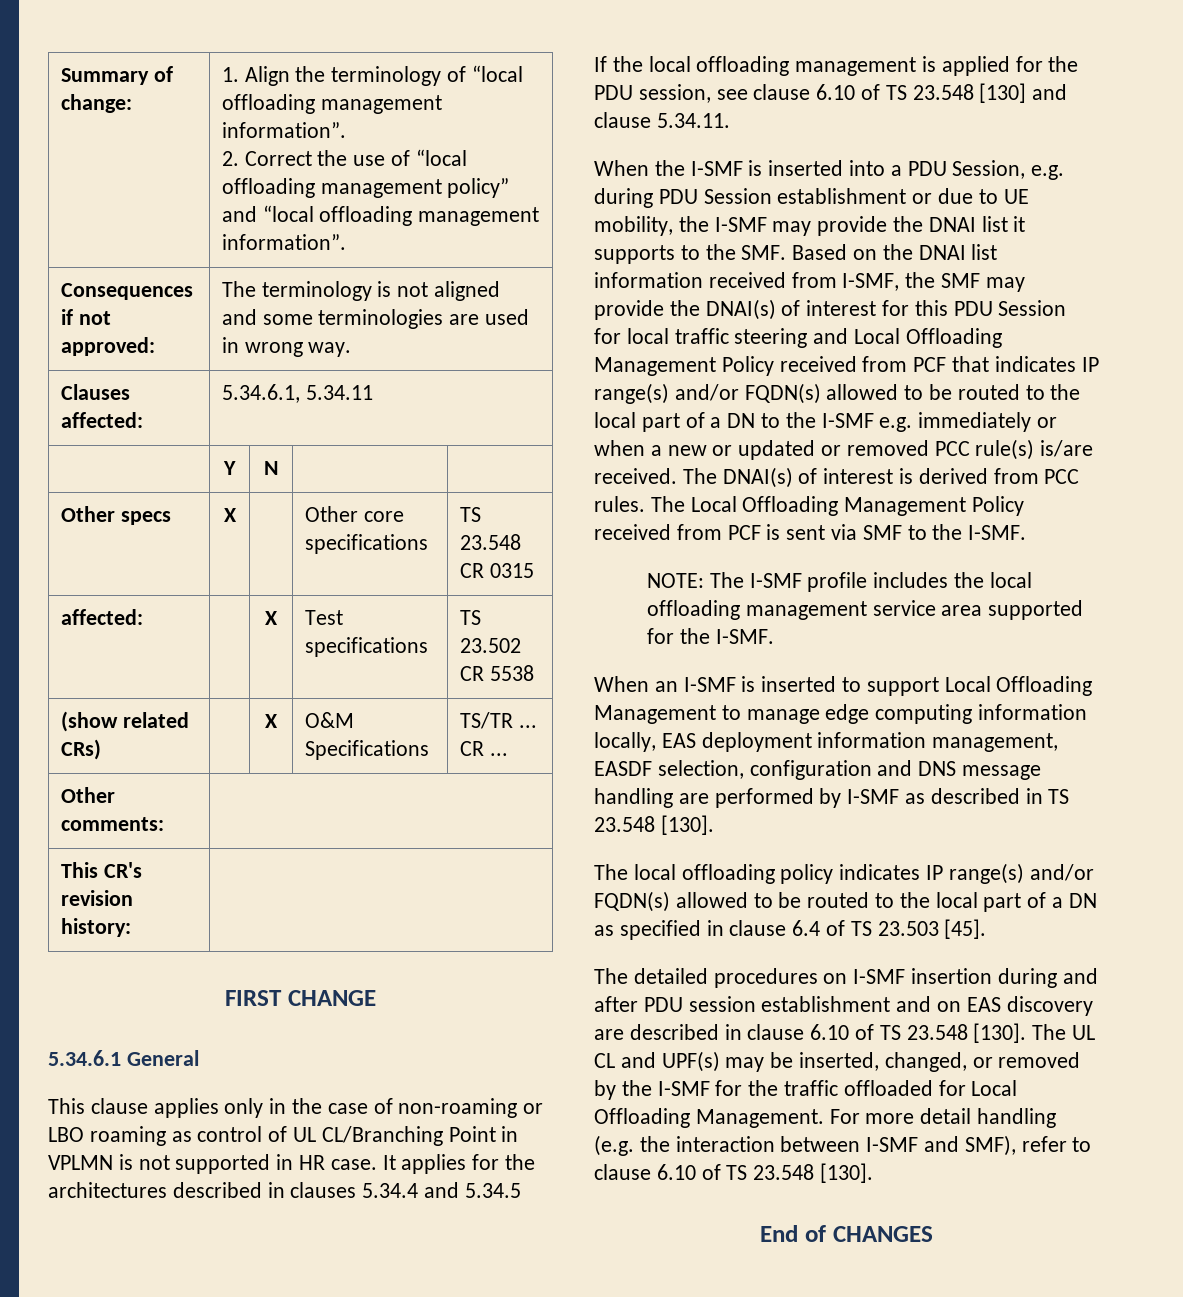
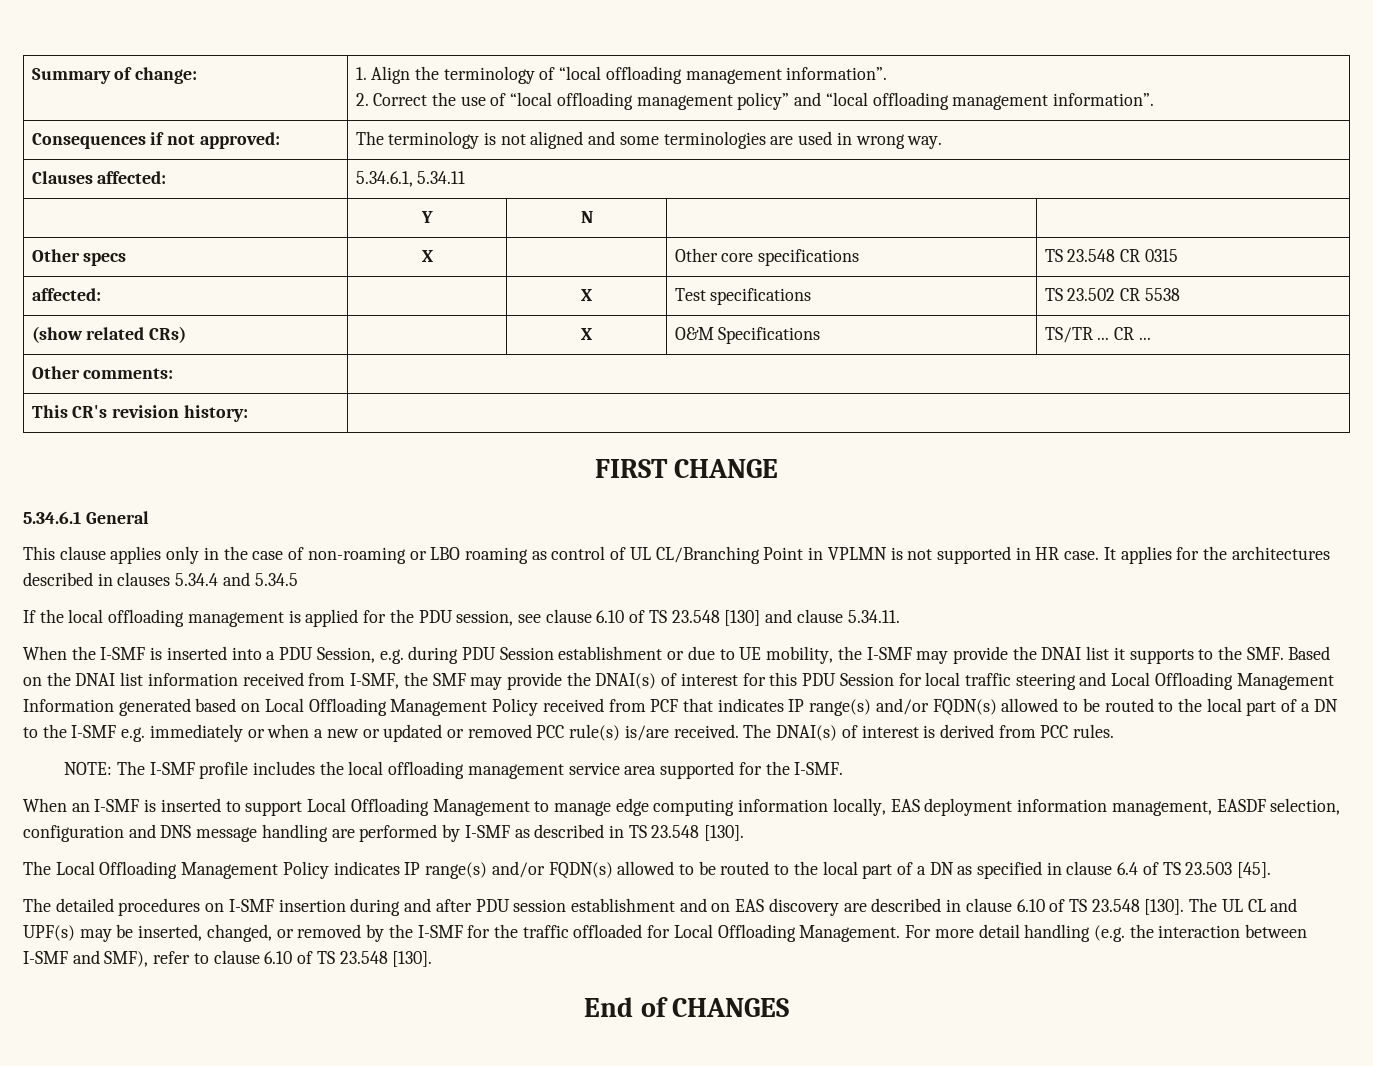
(716, 366) none -> [23,698,488,716] Information generated based on Local Offloading Management
[650,496,1025,516] [594,524,1027,540] The Local Offloading Management Policy received from PCF is sent via SMF to the I-SMF. -> (1115, 731) none
[633,864,834,884] local offloading policy -> [55,861,329,879] Local Offloading Management Policy

